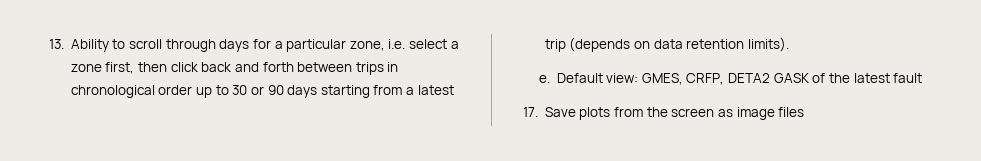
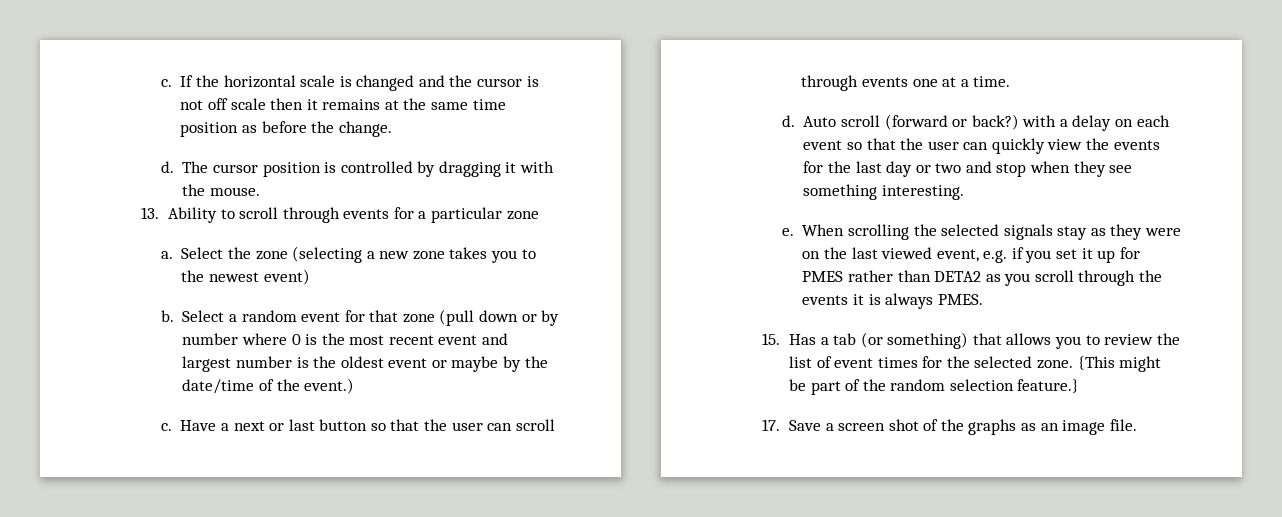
(48, 44) none -> [160,75,539,91] [180,98,506,110] [180,121,392,137] [160,161,555,177] [182,184,260,196] c. If the horizontal scale is changed and the cursor is not off scale then it remains at the same time position as before the change. // d. The cursor position is controlled by dragging it with the mouse. //
[219,39,250,52] days -> [343,209,390,219] events
[349,39,459,51] [70,62,399,75] [70,85,454,98] [544,37,789,52] [538,73,923,85] [522,107,805,120] zone, i.e. select a zone first, then click back and forth between trips in chronological order up to 30 or 90 days starting from a latest trip (depends on data retention limits). // e. Default view: GMES, CRFP, DETA2 GASK of the latest fault // 17. Save plots from the screen as image files -> [506,211,539,220] [160,246,536,263] [181,269,310,285] [160,309,560,326] [182,333,509,345] [182,356,548,372] [182,378,355,394] [160,419,555,431] [801,75,1011,91] [781,114,1170,131] [803,138,1160,154] [803,161,1133,177] [803,184,964,200] [781,224,1182,240] [802,247,1140,263] [802,270,1163,286] [802,293,983,309] [762,332,1180,349] [788,356,1162,372] [788,379,1080,395] [762,419,1137,435] zone // a. Select the zone (selecting a new zone takes you to the newest event) // b. Select a random event for that zone (pull down or by number where 0 is the most recent event and largest number is the oldest event or maybe by the date/time of the event.) // c. Have a next or last button so that the user can scroll through events one at a time. // d. Auto scroll (forward or back?) with a delay on each event so that the user can quickly view the events for the last day or two and stop when they see something interesting. // e. When scrolling the selected signals stay as they were on the last viewed event, e.g. if you set it up for PMES rather than DETA2 as you scroll through the events it is always PMES. // 15. Has a tab (or something) that allows you to review the list of event times for the selected zone. {This might be part of the random selection feature.} // 17. Save a screen shot of the graphs as an image file.

